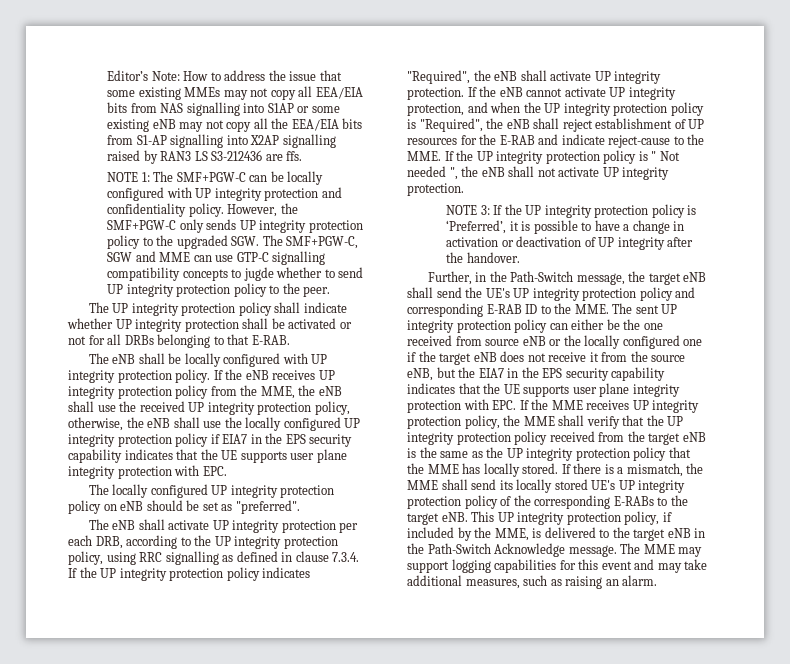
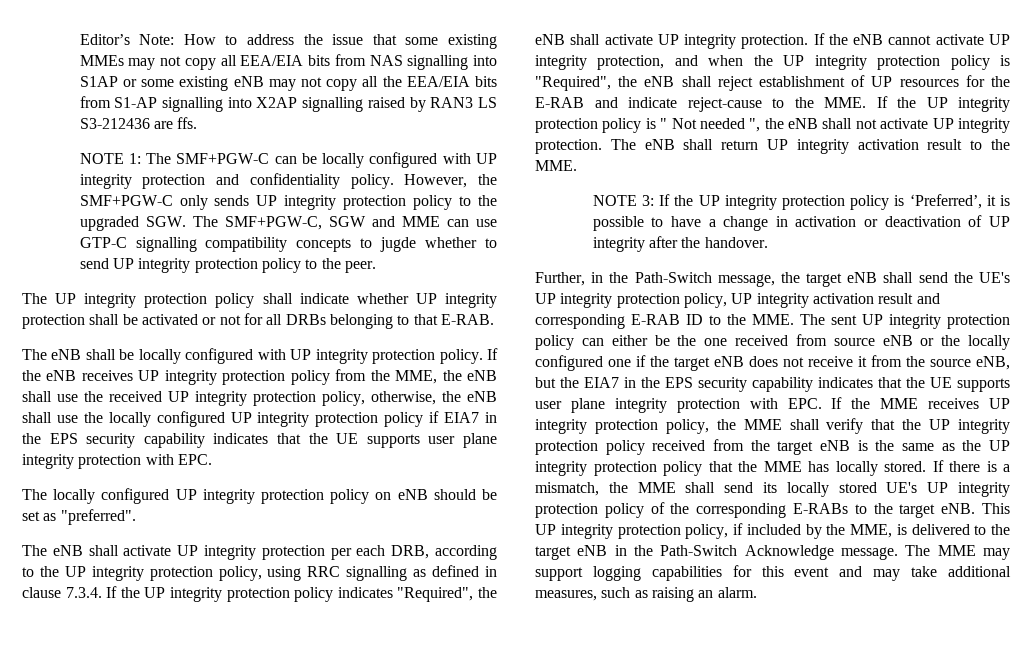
(464, 189) none -> [610,139,1010,154] [535,160,577,171] The eNB shall return UP integrity activation result to the MME.
[639,287,673,301] policy -> [683,293,914,308] policy, UP integrity activation result

